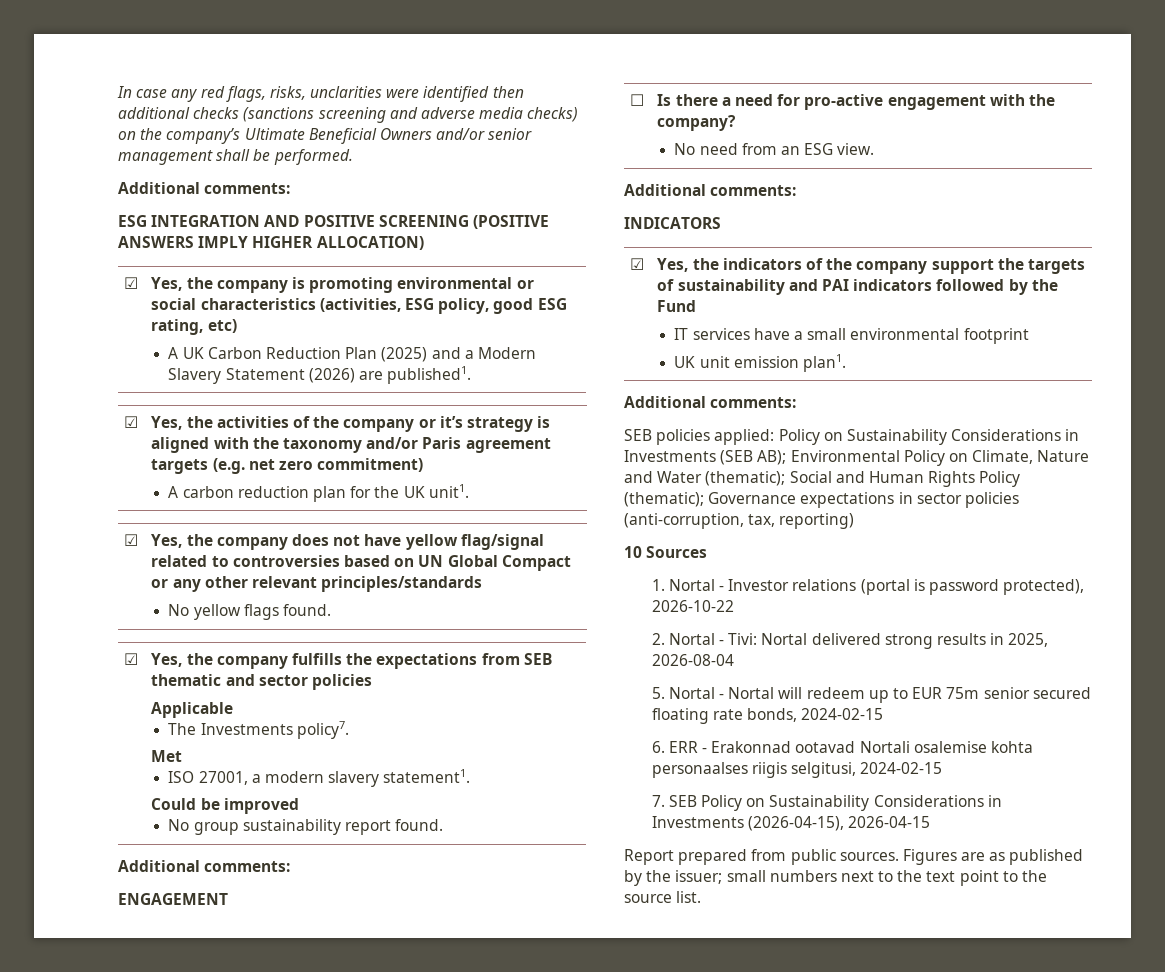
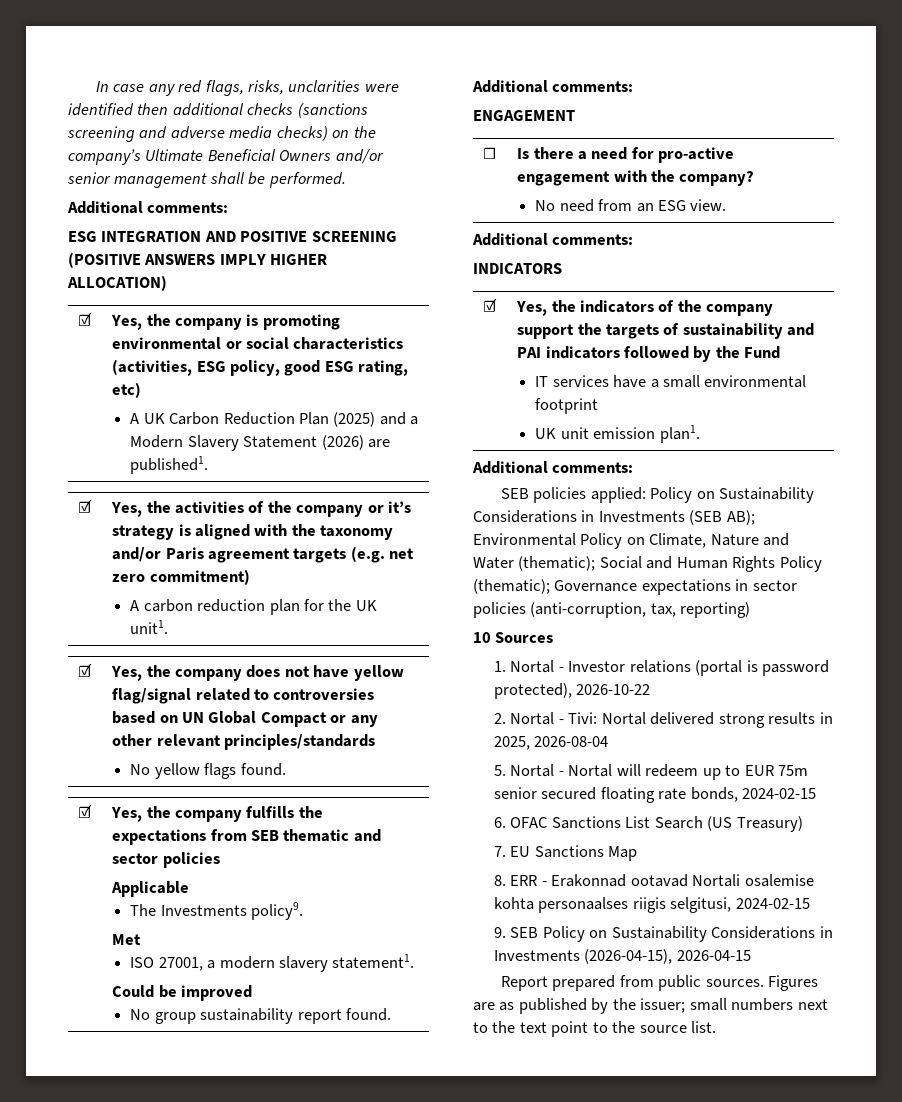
[296,721,349,739] policy7. -> [251,902,304,920] policy9.
(665, 747) none -> [510,816,803,832] [494,845,638,861] [494,875,507,886] OFAC Sanctions List Search (US Treasury) // 7. EU Sanctions Map // 8.
[651,795,665,807] 7. -> [494,927,507,938] 9.

